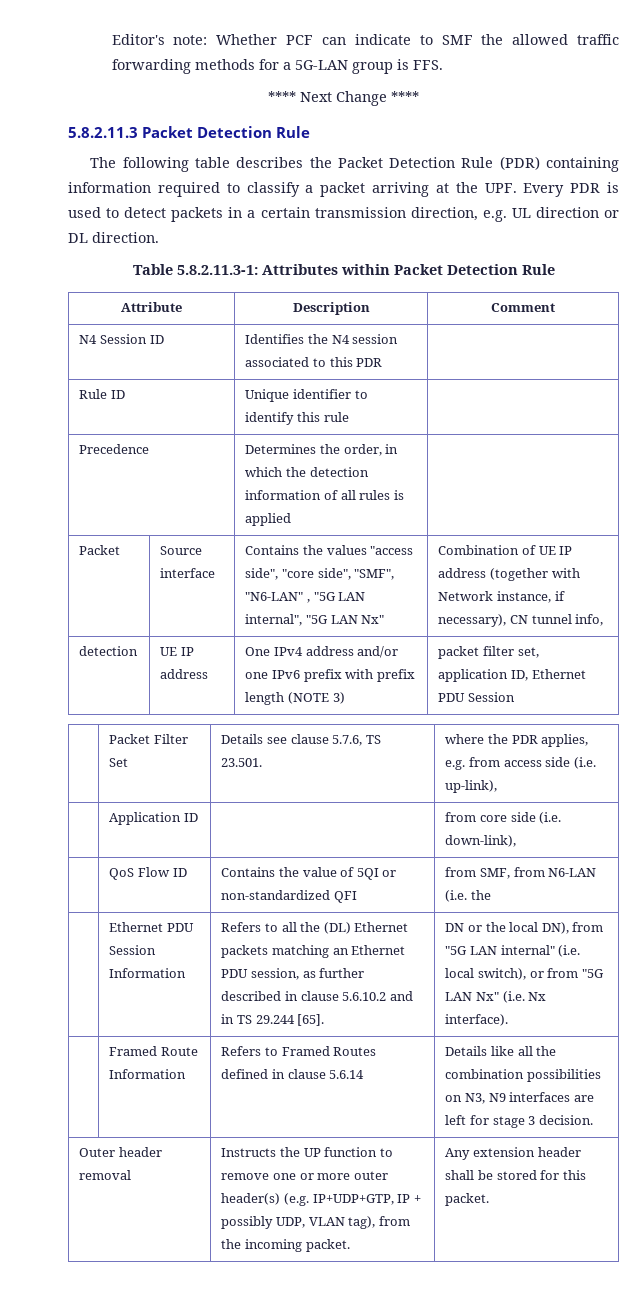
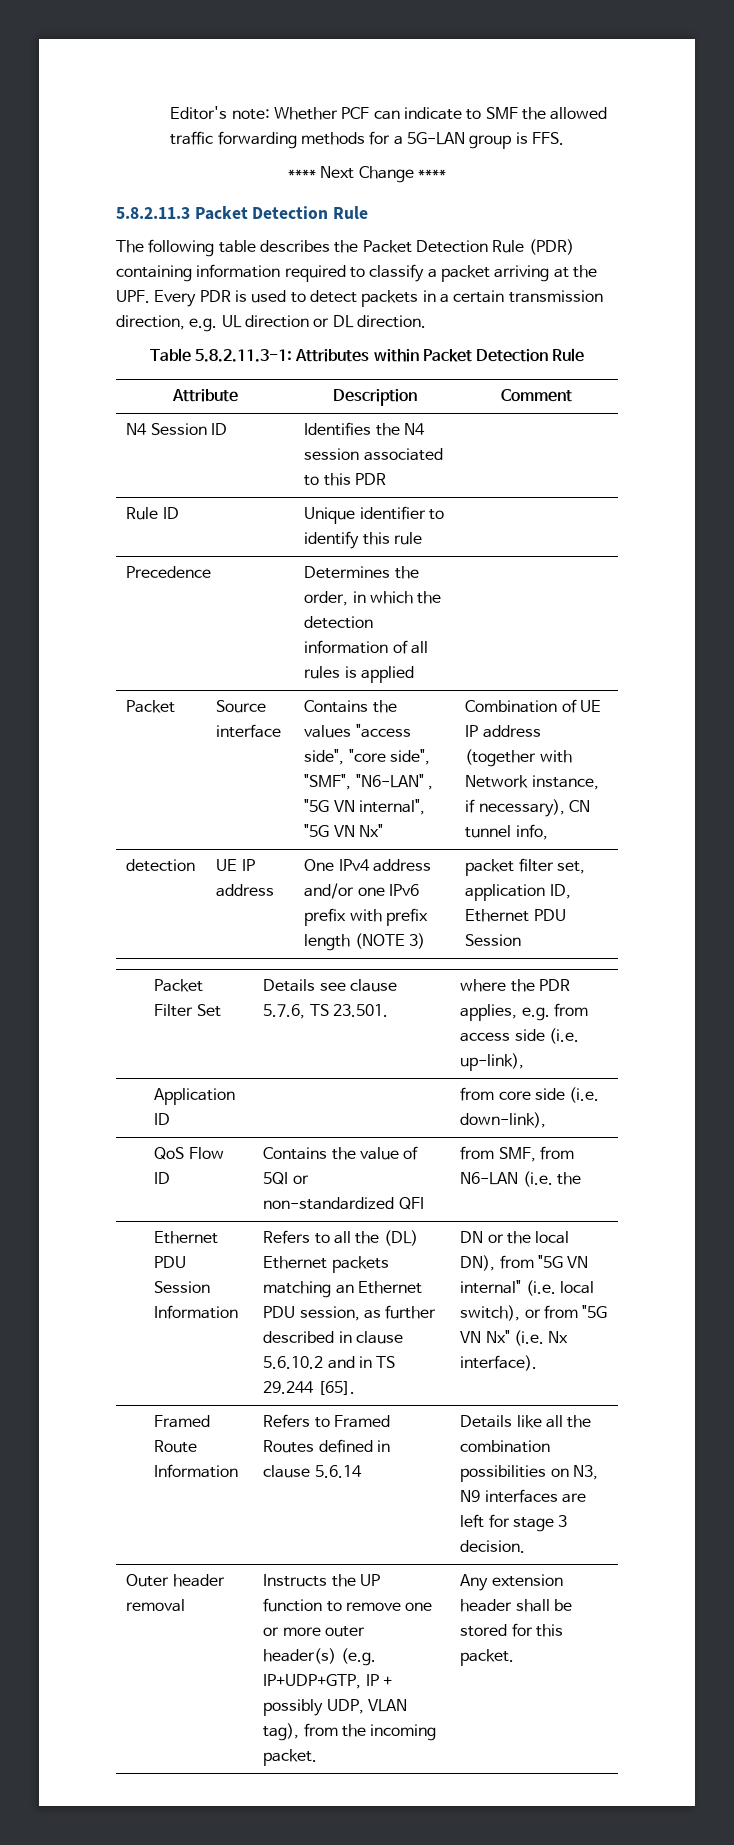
[338,592,366,601] LAN -> [333,800,355,812] VN
[330,615,358,624] LAN -> [333,825,355,837] VN
[469,946,497,955] LAN -> [567,1256,589,1268] VN
[445,992,473,1001] LAN -> [460,1331,482,1343] VN

